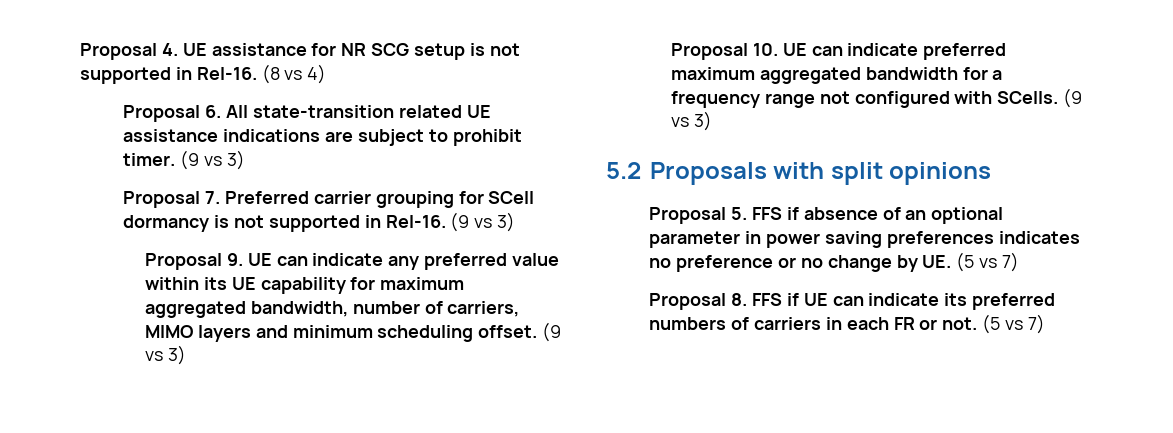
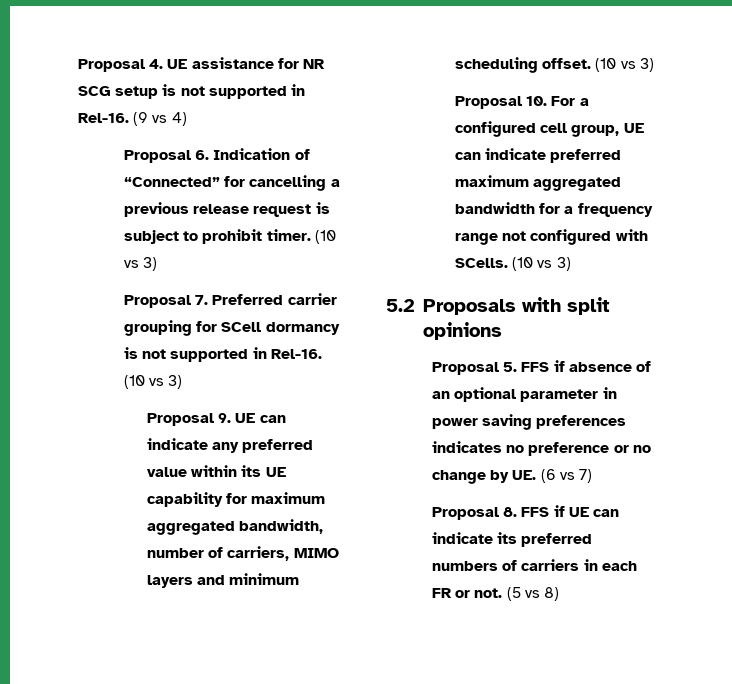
[261,64,280,84] (8 -> [133,112,149,126] (9
[226,105,491,118] [123,129,354,142] All state-transition related UE assistance indications are -> [213,148,310,160] [124,175,340,191] [124,202,330,217] Indication of “Connected” for cancelling a previous release request is
[180,150,200,170] (9 -> [314,230,336,244] (10
[450,212,470,232] (9 -> [124,375,146,389] (10
[542,322,562,342] (9 -> [595,58,617,72] (10
(778, 49) none -> [551,96,589,106] [455,121,620,137] For a configured cell group,
[1063,88,1083,108] (9 -> [512,257,534,271] (10
[956,252,975,272] (5 -> [540,469,556,483] (6
[1027,314,1045,334] 7) -> [543,587,559,601] 8)

